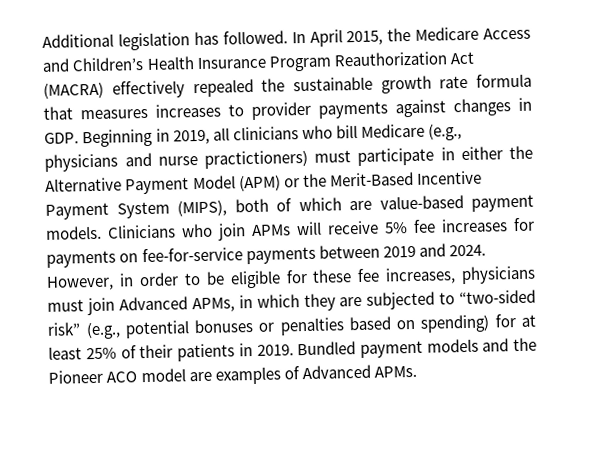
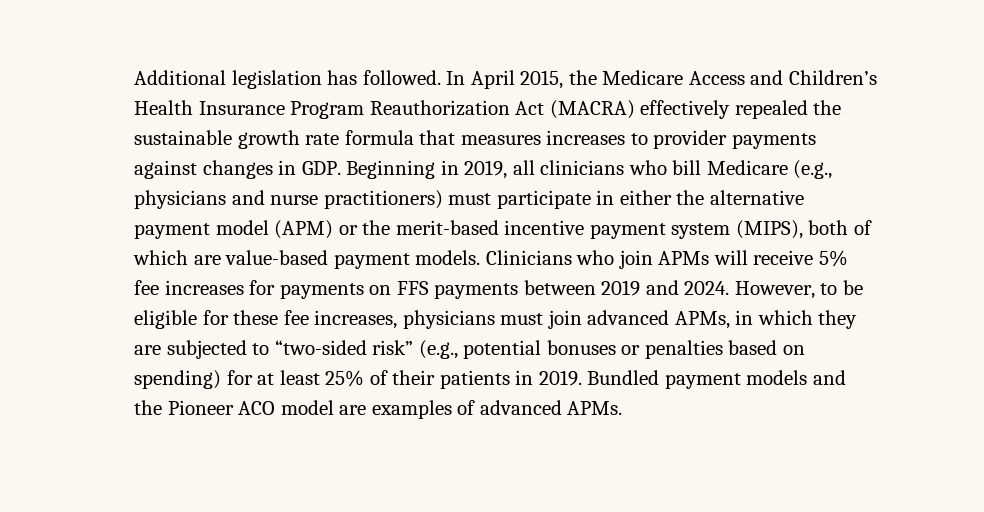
[204,149,309,169] practictioners) -> [323,190,443,209] practitioners)
[45,170,482,195] [45,201,170,220] Alternative Payment Model (APM) or the Merit-Based Incentive Payment System -> [709,190,804,205] [134,220,731,239] alternative payment model (APM) or the merit-based incentive payment system
[141,247,243,263] fee-for-service -> [396,281,429,295] FFS
[119,272,180,287] in order -> (815, 290) none
[119,296,189,311] Advanced -> [587,310,670,325] advanced
[301,364,371,380] Advanced -> [479,400,562,415] advanced

